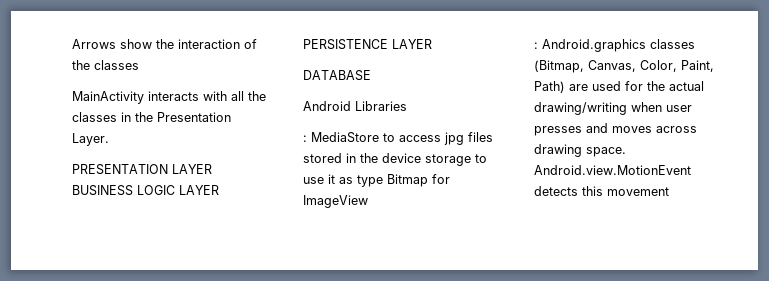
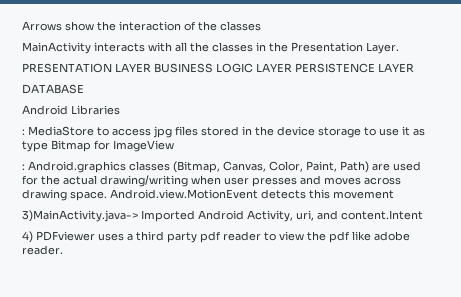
(669, 191) none -> [22,210,423,222] [22,231,410,243] [22,245,63,255] // 3)MainActivity.java-> Imported Android Activity, uri, and content.Intent // 4) PDFviewer uses a third party pdf reader to view the pdf like adobe reader.

